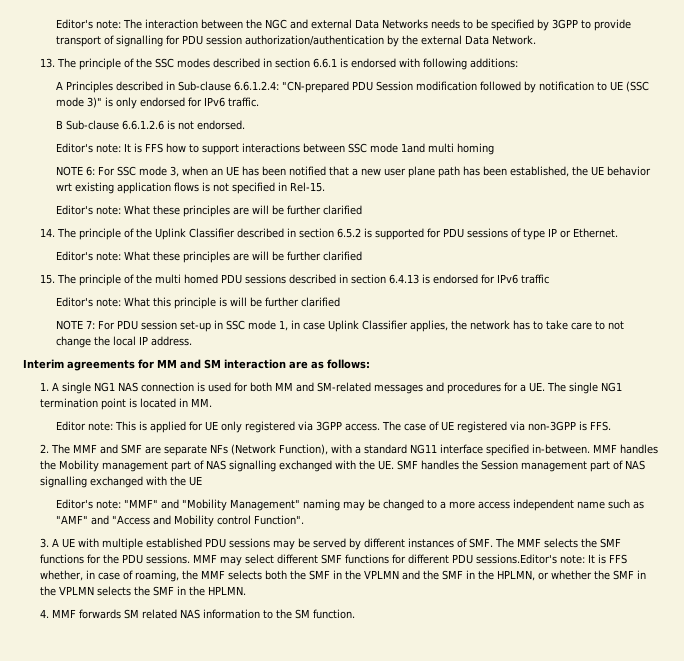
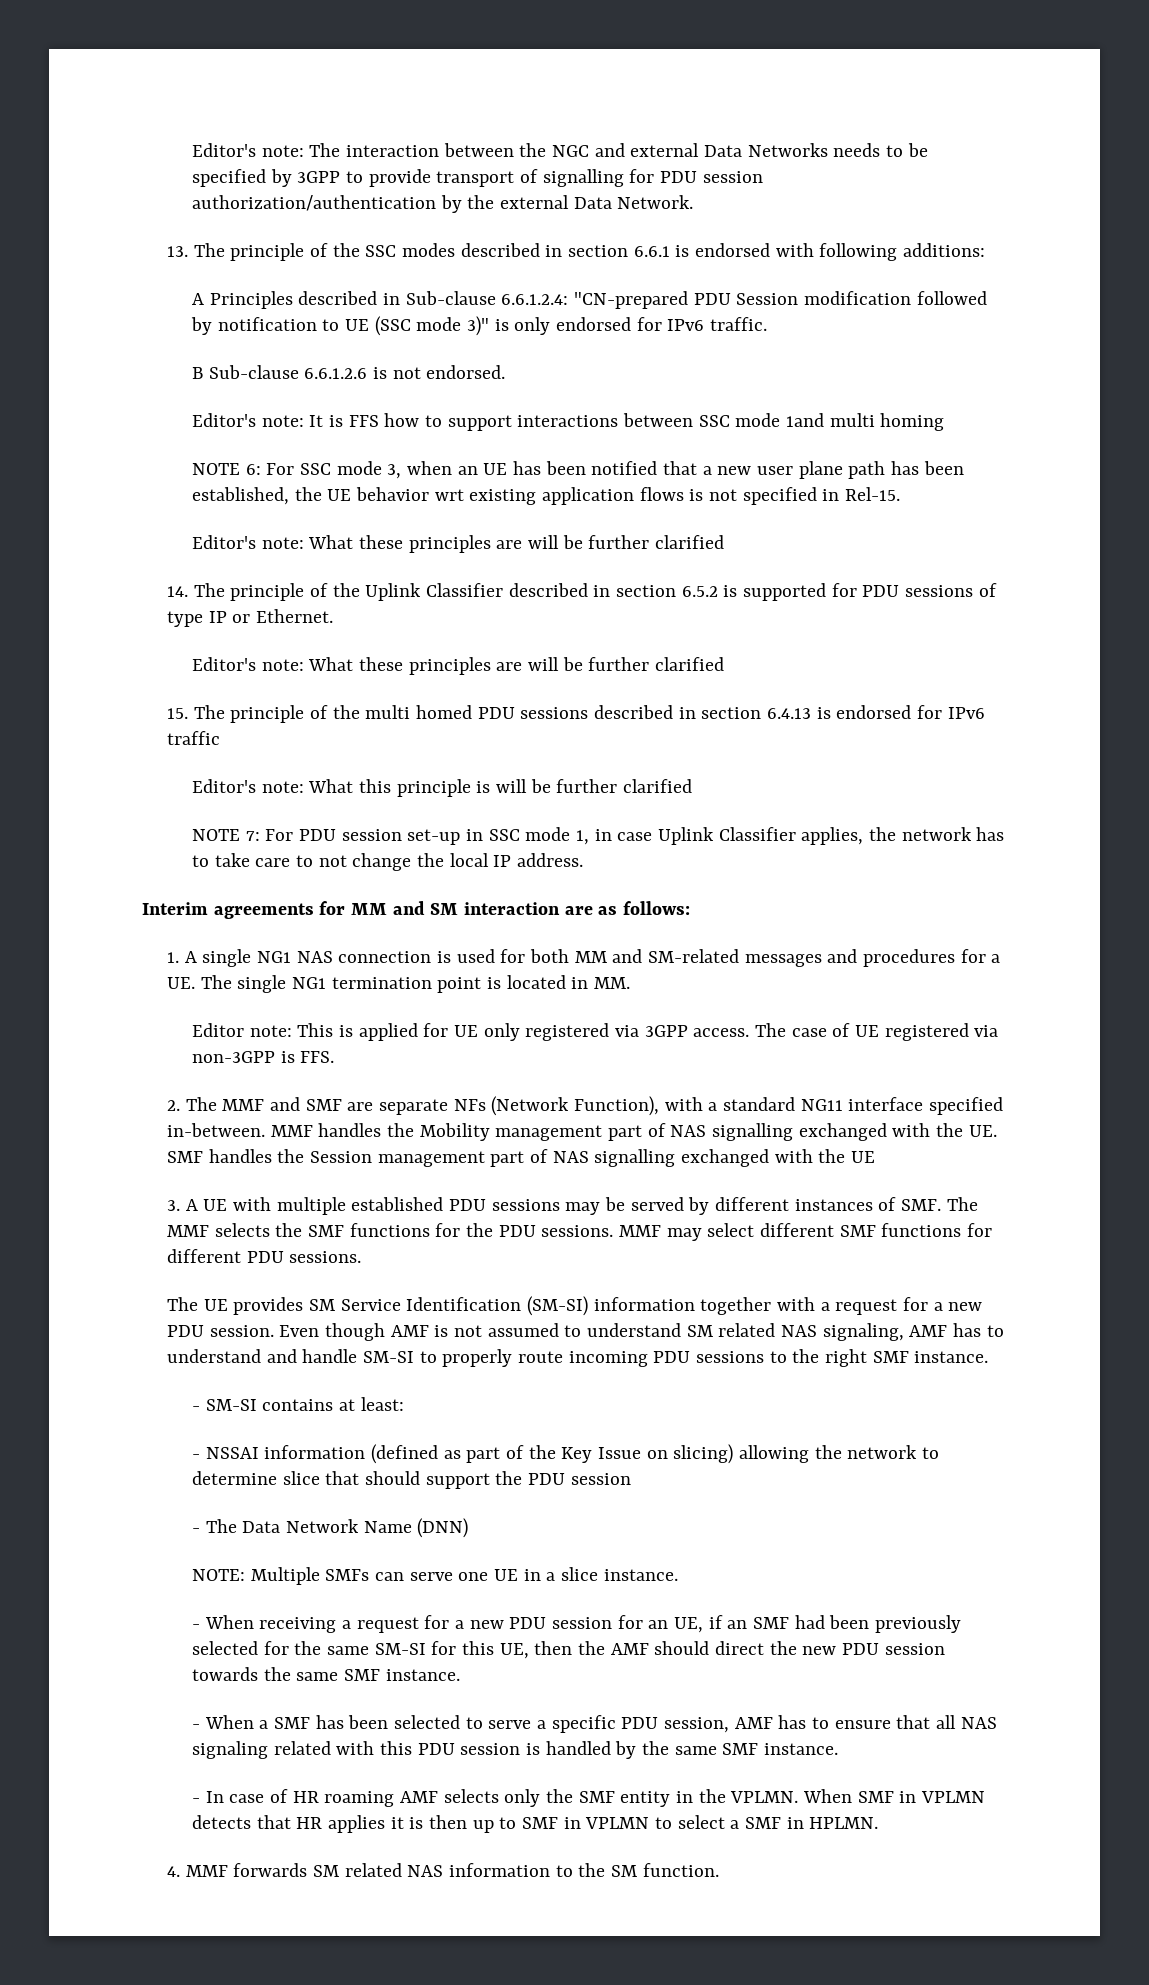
[56,499,645,511] [56,515,305,527] // Editor's note: "MMF" and "Mobility Management" naming may be changed to a more access independent name such as "AMF" and "Access and Mobility control Function". -> (876, 1157) none
[475,554,627,564] [39,570,646,582] [39,586,205,596] sessions.Editor's note: It is FFS whether, in case of roaming, the MMF selects both the SMF in the VPLMN and the SMF in the HPLMN, or whether the SMF in the VPLMN selects the SMF in the -> [289,1251,362,1263] [167,1296,983,1316] [167,1323,1004,1341] [167,1349,989,1367] [192,1397,404,1411] [192,1444,940,1464] [192,1471,631,1489] [192,1518,469,1538] [192,1567,678,1585] [192,1615,962,1633] [192,1641,945,1659] [192,1667,460,1681] [192,1715,997,1733] [192,1741,839,1759] [192,1789,986,1807] [192,1815,804,1833] sessions. // The UE provides SM Service Identification (SM-SI) information together with a request for a new PDU session. Even though AMF is not assumed to understand SM related NAS signaling, AMF has to understand and handle SM-SI to properly route incoming PDU sessions to the right SMF instance. // - SM-SI contains at least: // - NSSAI information (defined as part of the Key Issue on slicing) allowing the network to determine slice that should support the PDU session // - The Data Network Name (DNN) // NOTE: Multiple SMFs can serve one UE in a slice instance. // - When receiving a request for a new PDU session for an UE, if an SMF had been previously selected for the same SM-SI for this UE, then the AMF should direct the new PDU session towards the same SMF instance. // - When a SMF has been selected to serve a specific PDU session, AMF has to ensure that all NAS signaling related with this PDU session is handled by the same SMF instance. // - In case of HR roaming AMF selects only the SMF entity in the VPLMN. When SMF in VPLMN detects that HR applies it is then up to SMF in VPLMN to select a SMF in

